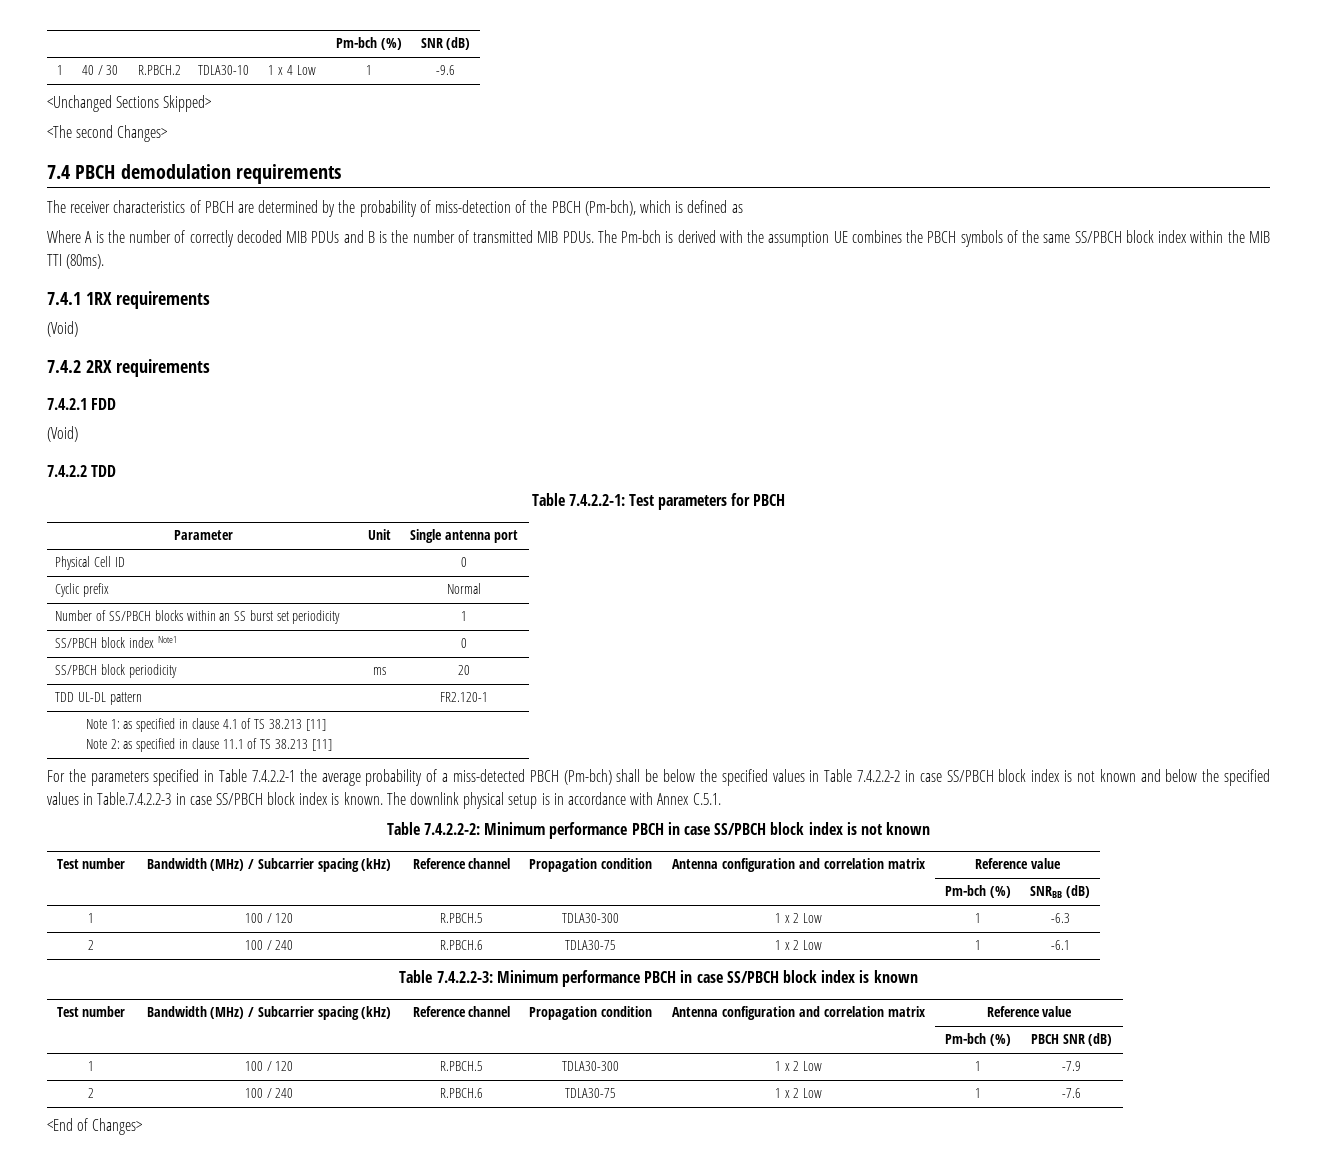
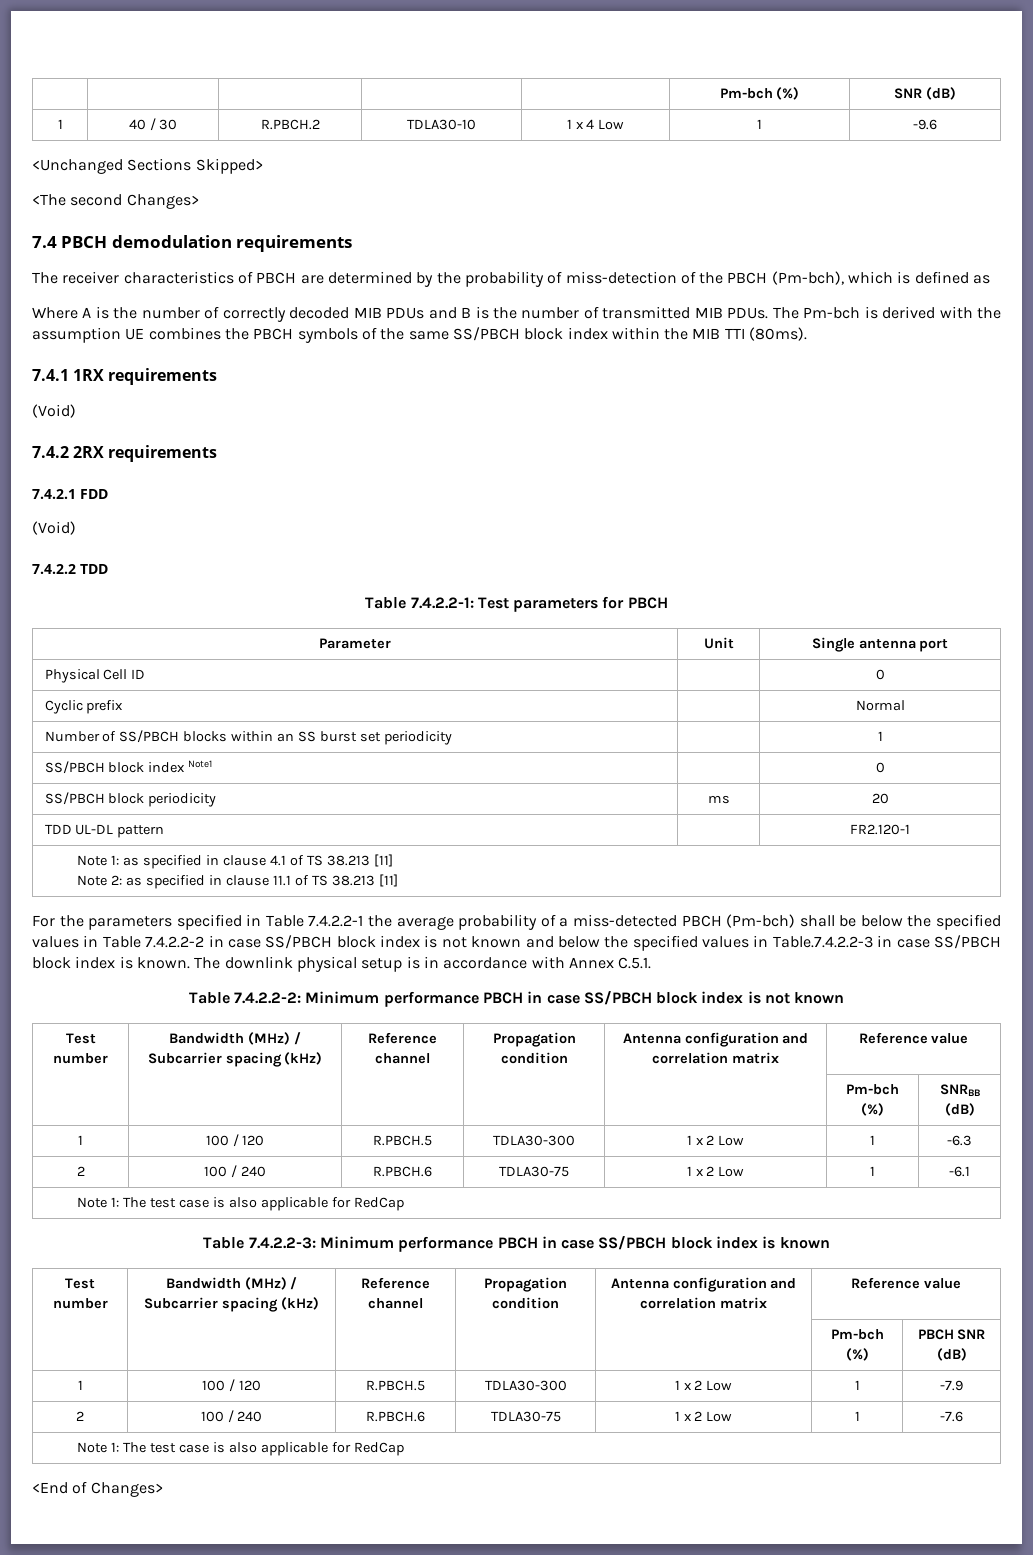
(1070, 945) none -> [77,1197,404,1211] // Note 1: The test case is also applicable for RedCap
(1081, 1093) none -> [77,1442,404,1456] // Note 1: The test case is also applicable for RedCap

